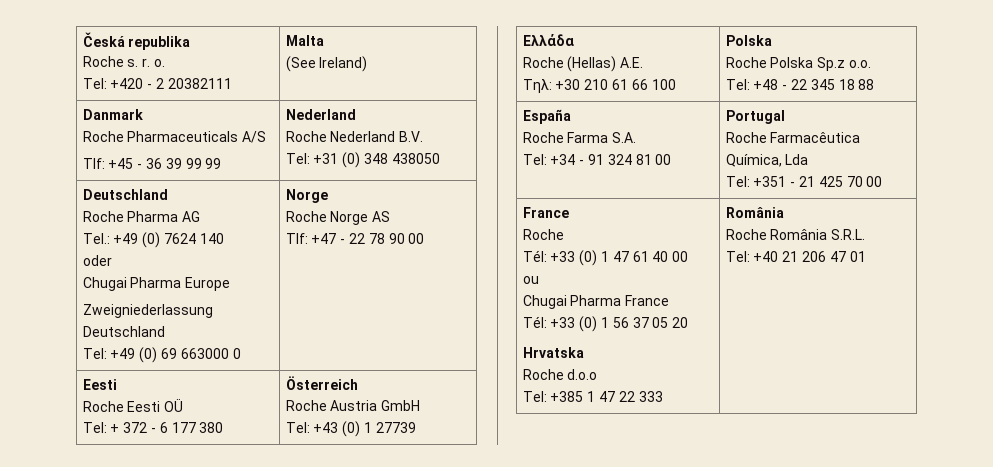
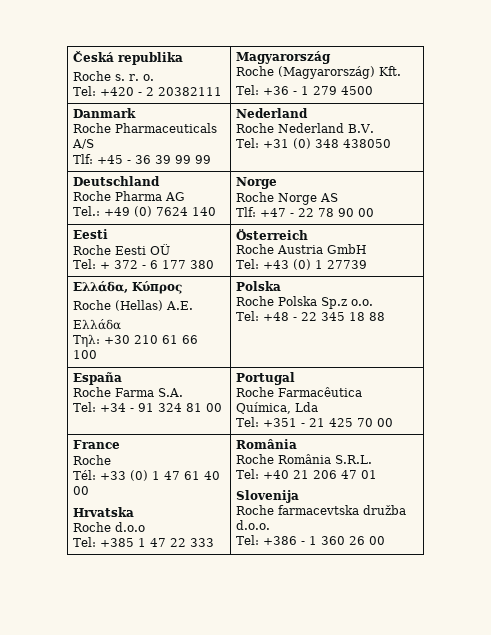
[285,35,324,46] [285,56,368,72] Malta // (See Ireland) -> [235,51,331,64] [235,66,401,79] [235,85,373,95] Magyarország // Roche (Magyarország) Kft. // Tel: +36 - 1 279 4500
[82,255,112,266] [82,277,231,291] [82,304,213,318] [82,326,165,337] [82,347,241,363] // oder // Chugai Pharma Europe // Zweigniederlassung Deutschland // Tel: +49 (0) 69 663000 0 -> (216, 211) none
[522,34,574,46] Ελλάδα -> [72,281,182,294] Ελλάδα, Kύπρος
(644, 62) none -> [72,319,121,330] // Ελλάδα
[522,276,539,284] [522,295,670,309] [522,316,689,332] // ou // Chugai Pharma France // Tél: +33 (0) 1 56 37 05 20 -> (89, 490) none
(866, 256) none -> [235,490,299,503] [235,505,406,515] [235,520,270,530] [235,535,385,545] // Slovenija // Roche farmacevtska družba d.o.o. // Tel: +386 - 1 360 26 00

